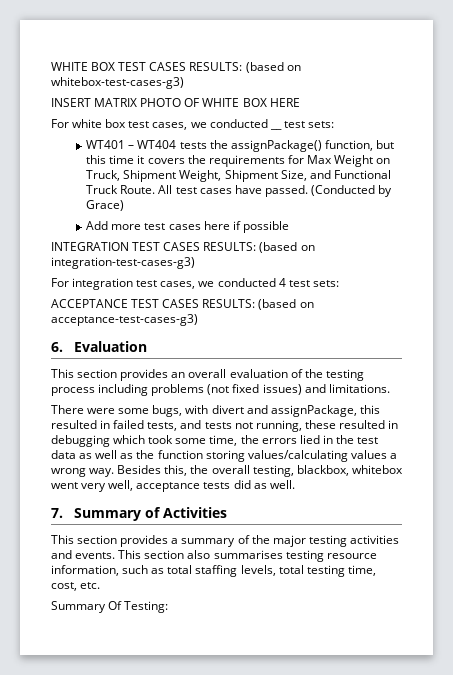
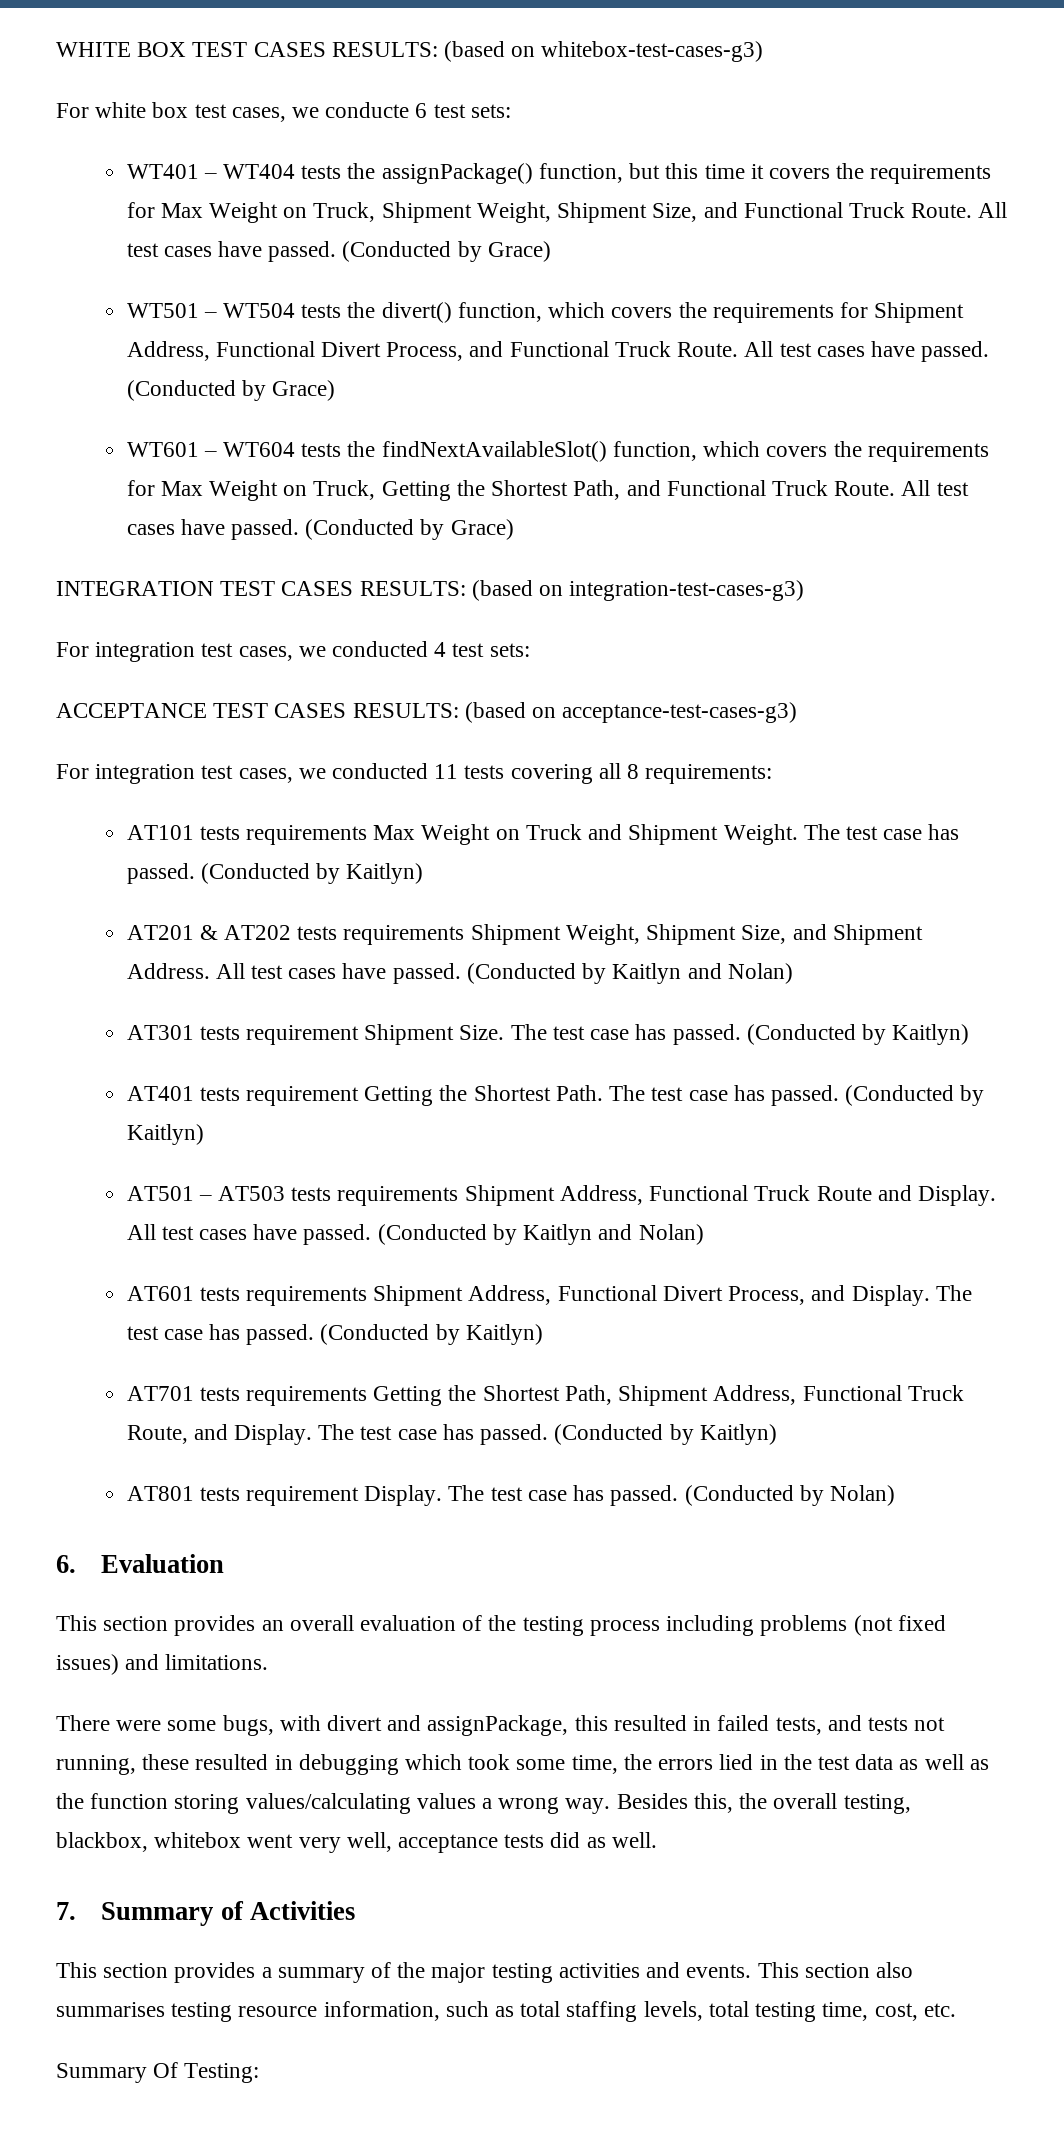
[51,98,300,107] // INSERT MATRIX PHOTO OF WHITE BOX HERE -> (764, 51) none
[209,119,268,128] [269,128,282,130] conducted __ -> [325,102,428,118] conducte 6
[86,221,289,233] Add more test cases here if possible -> [126,302,965,323] [126,341,990,362] [126,380,336,401] [126,441,989,462] [126,480,969,501] [126,519,514,540] WT501 – WT504 tests the divert() function, which covers the requirements for Shipment Address, Functional Divert Process, and Functional Truck Route. All test cases have passed. (Conducted by Grace) // WT601 – WT604 tests the findNextAvailableSlot() function, which covers the requirements for Max Weight on Truck, Getting the Shortest Path, and Functional Truck Route. All test cases have passed. (Conducted by Grace)
(198, 320) none -> [56,763,773,784] [126,824,960,845] [126,863,424,884] [126,924,923,945] [126,963,793,984] [126,1024,970,1045] [126,1085,985,1106] [126,1124,204,1145] [126,1185,996,1206] [126,1224,704,1245] [126,1285,972,1306] [126,1324,543,1345] [126,1385,964,1406] [126,1424,777,1445] [126,1485,895,1506] // For integration test cases, we conducted 11 tests covering all 8 requirements: // AT101 tests requirements Max Weight on Truck and Shipment Weight. The test case has passed. (Conducted by Kaitlyn) // AT201 & AT202 tests requirements Shipment Weight, Shipment Size, and Shipment Address. All test cases have passed. (Conducted by Kaitlyn and Nolan) // AT301 tests requirement Shipment Size. The test case has passed. (Conducted by Kaitlyn) // AT401 tests requirement Getting the Shortest Path. The test case has passed. (Conducted by Kaitlyn) // AT501 – AT503 tests requirements Shipment Address, Functional Truck Route and Display. All test cases have passed. (Conducted by Kaitlyn and Nolan) // AT601 tests requirements Shipment Address, Functional Divert Process, and Display. The test case has passed. (Conducted by Kaitlyn) // AT701 tests requirements Getting the Shortest Path, Shipment Address, Functional Truck Route, and Display. The test case has passed. (Conducted by Kaitlyn) // AT801 tests requirement Display. The test case has passed. (Conducted by Nolan)

